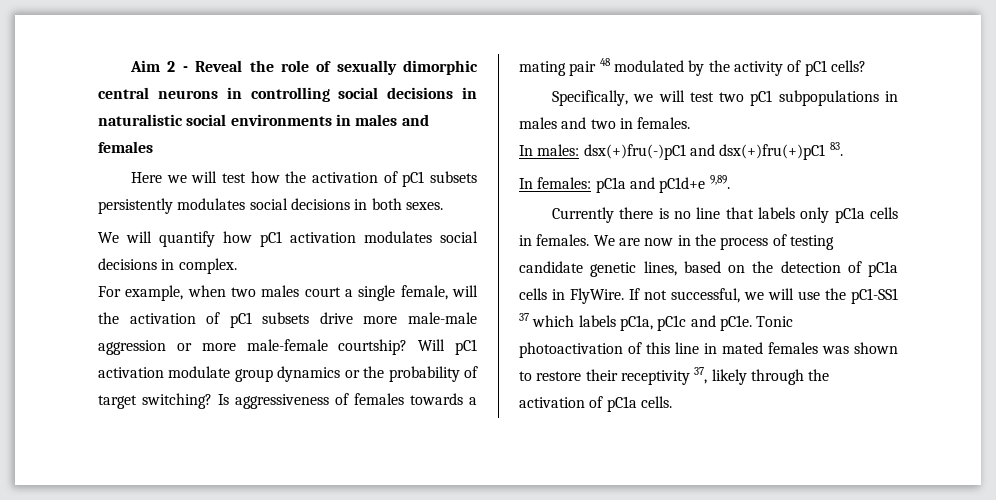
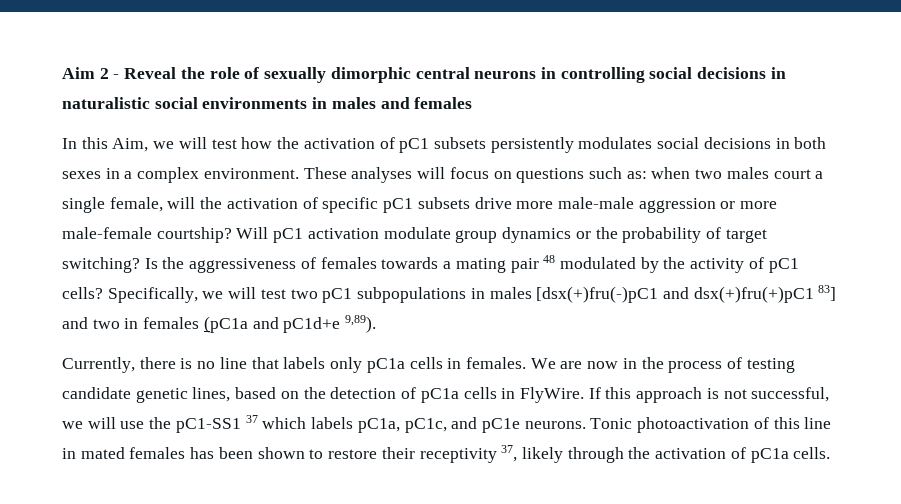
[131,172,163,183] Here -> [62,137,149,152] In this Aim,
[405,202,443,210] [98,231,478,247] [98,258,237,274] [98,285,184,301] sexes. // We will quantify how pC1 activation modulates social decisions in complex. // For example, -> [62,167,647,183] sexes in a complex environment. These analyses will focus on questions such as:
(221, 318) none -> [322,197,379,213] specific
(229, 399) none -> [162,257,185,269] the
(866, 66) // -> (103, 293) none
[561,117,691,129] [519,142,843,160] [519,175,730,193] [552,207,615,223] and two in females. // In males: dsx(+)fru(-)pC1 and dsx(+)fru(+)pC1 83. // In females: pC1a and pC1d+e 9,89. // Currently -> [536,285,837,303] [62,315,377,333] [62,357,135,373] [dsx(+)fru(-)pC1 and dsx(+)fru(+)pC1 83] and two in females (pC1a and pC1d+e 9,89). // Currently,
(640, 294) none -> [605,387,719,403] this approach is
[657,315,752,331] pC1c and pC1e. -> [404,417,586,433] pC1c, and pC1e neurons.
[822,346,849,354] was -> [190,447,253,459] has been

